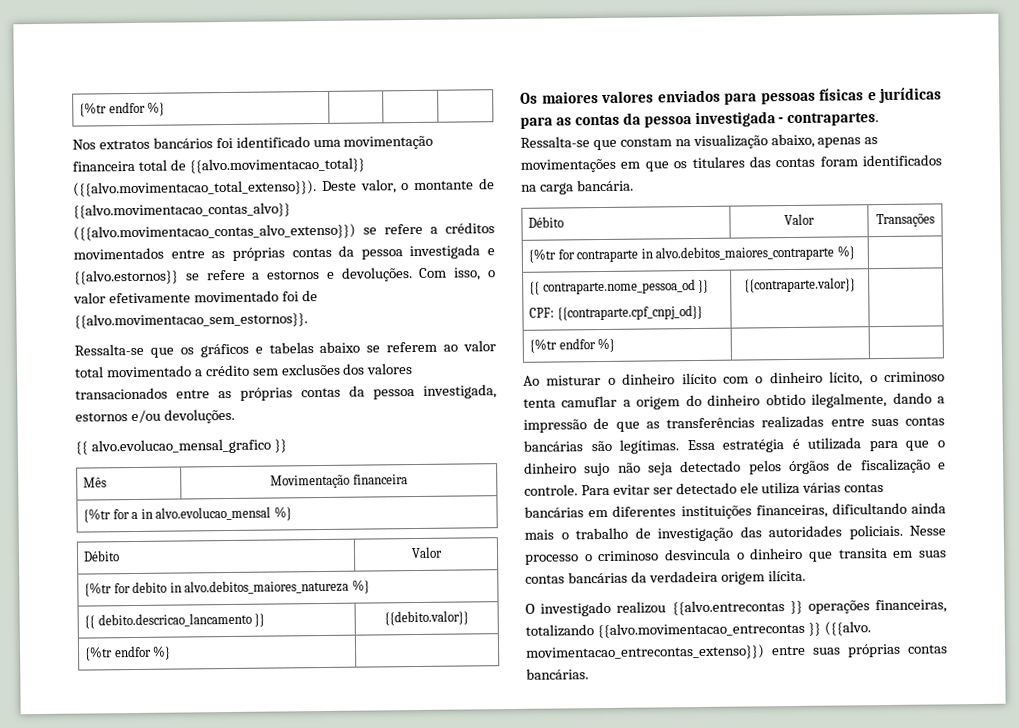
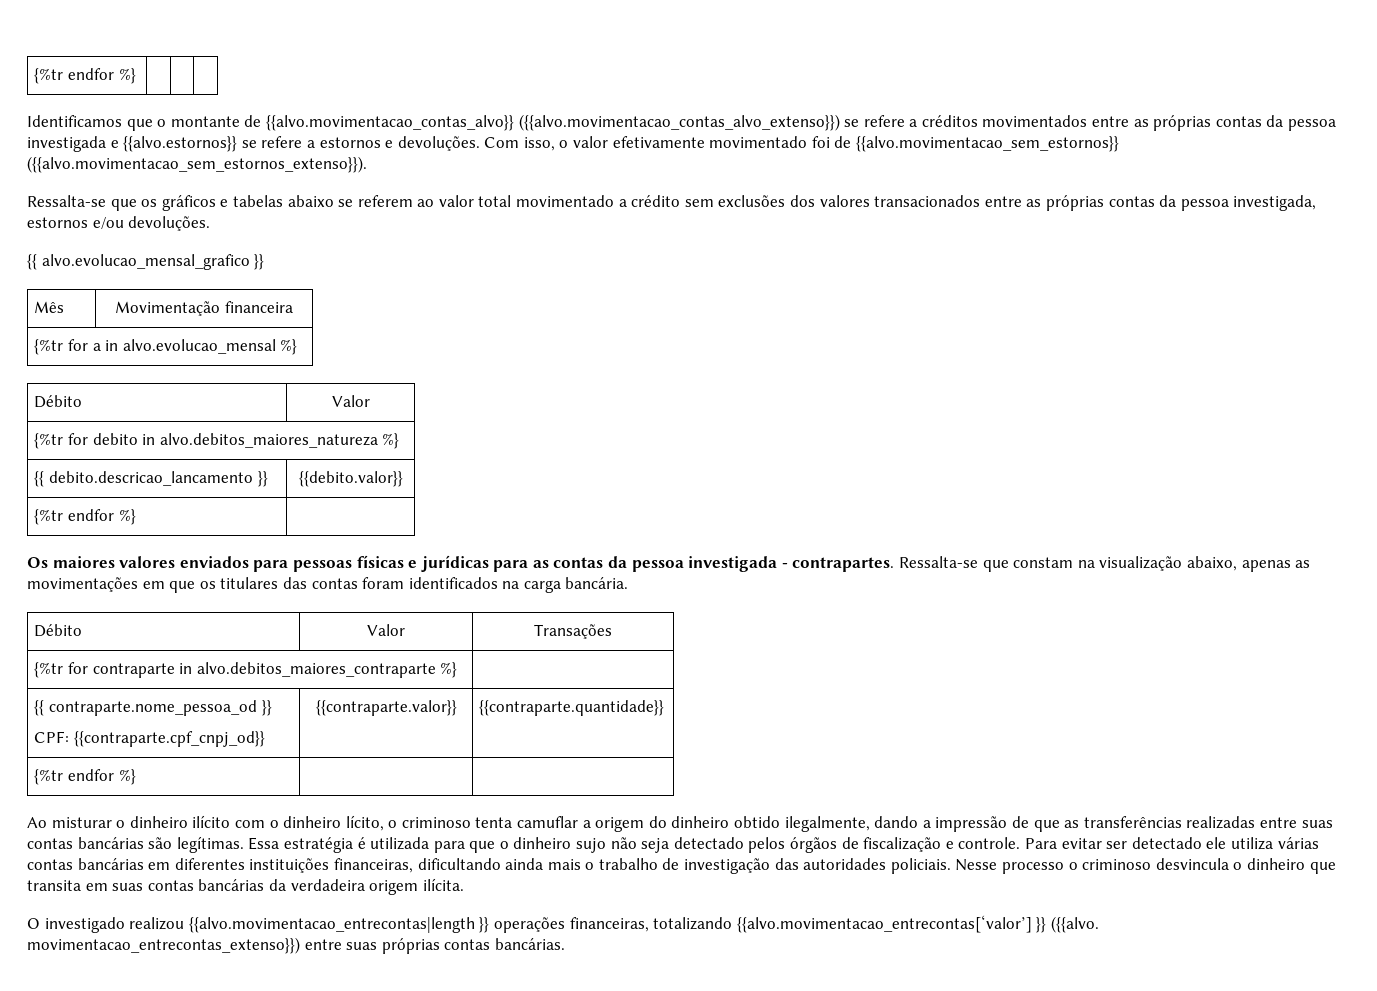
[72,135,434,150] [72,157,365,174] [73,179,397,197] Nos extratos bancários foi identificado uma movimentação financeira total de {{alvo.movimentacao_total}} ({{alvo.movimentacao_total_extenso}}). Deste valor, -> [27,115,153,131] Identificamos que
[74,312,308,329] {{alvo.movimentacao_sem_estornos}}. -> [856,136,1120,152] [27,156,367,173] {{alvo.movimentacao_sem_estornos}} ({{alvo.movimentacao_sem_estornos_extenso}}).
(856, 285) none -> [479,700,665,716] {{contraparte.quantidade}}
[671,600,785,616] {{alvo.entrecontas -> [188,917,475,933] {{alvo.movimentacao_entrecontas|length
[596,621,805,639] {{alvo.movimentacao_entrecontas -> [736,915,1032,933] {{alvo.movimentacao_entrecontas[‘valor’]

